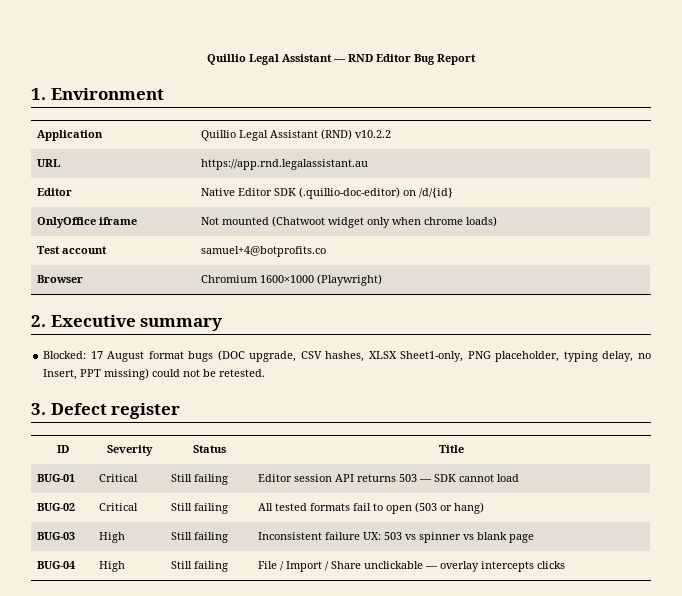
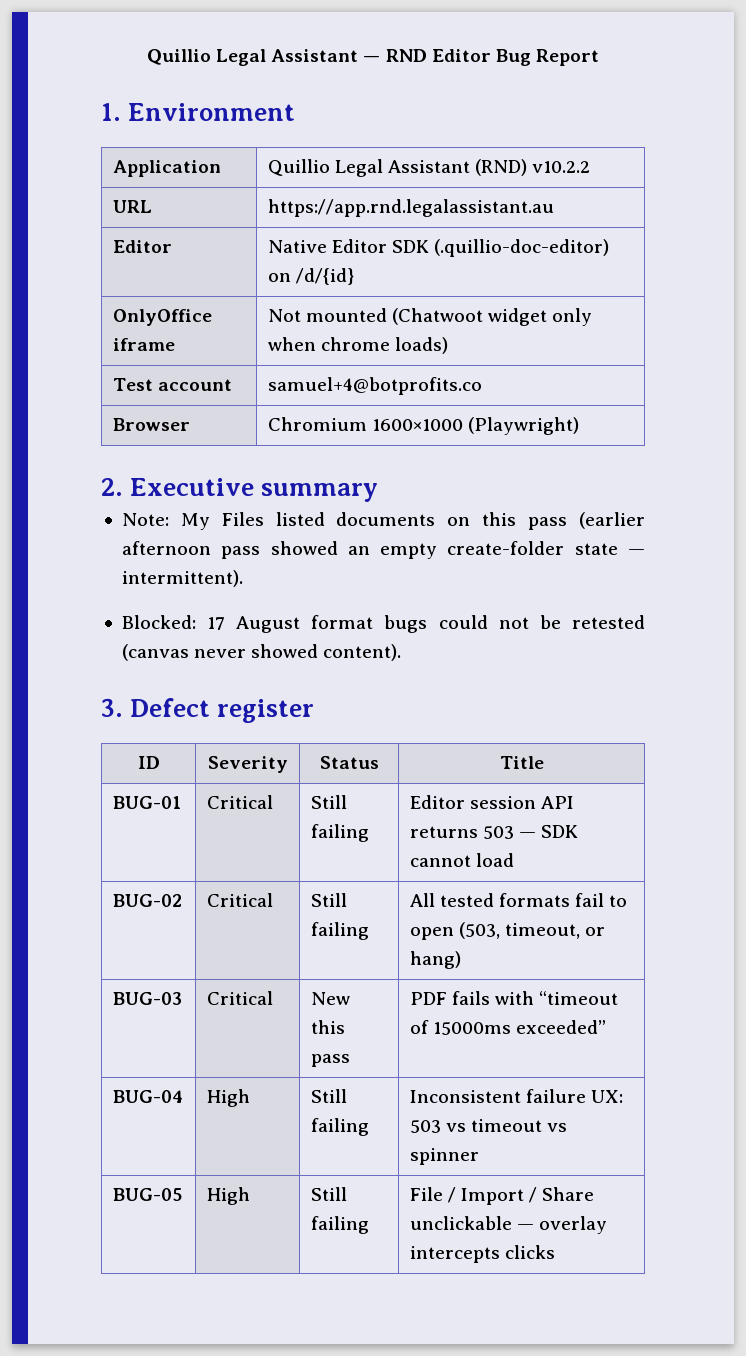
(223, 324) none -> [121,512,645,530] [121,541,645,559] [121,570,243,587] // Note: My Files listed documents on this pass (earlier afternoon pass showed an empty create-folder state — intermittent).
[217,350,651,362] [43,368,266,380] (DOC upgrade, CSV hashes, XLSX Sheet1-only, PNG placeholder, typing delay, no Insert, PPT missing) could not be retested. -> [438,615,645,629] [121,644,402,661] could not be retested (canvas never showed content).
[415,502,438,513] (503 -> [458,922,580,939] (503, timeout,
(76, 536) none -> [206,991,273,1005] [310,992,350,1005] [310,1020,345,1034] [310,1054,350,1067] [409,991,619,1005] [409,1020,606,1035] [112,1090,183,1103] | Critical | New this pass | PDF fails with “timeout of 15000ms exceeded” // BUG-04
(417, 537) none -> [470,1119,568,1132] timeout vs
[463,532,535,543] [37,561,76,569] vs blank page // BUG-04 -> [112,1188,182,1201] // BUG-05

